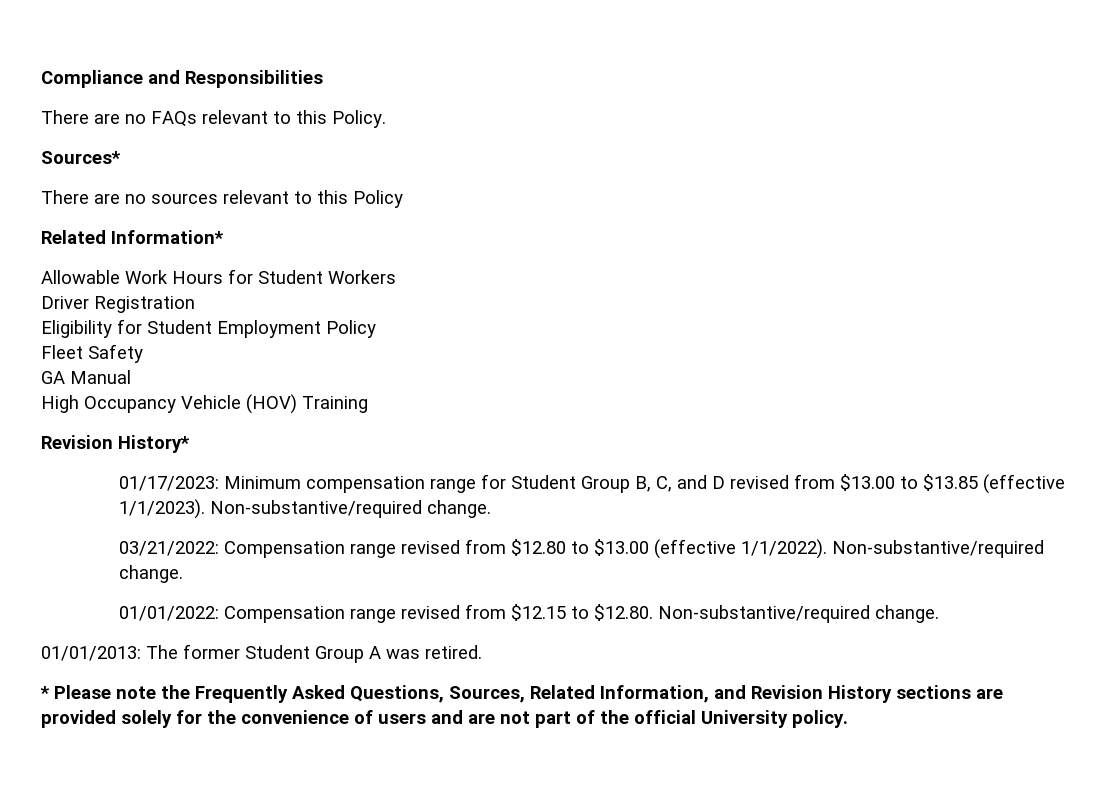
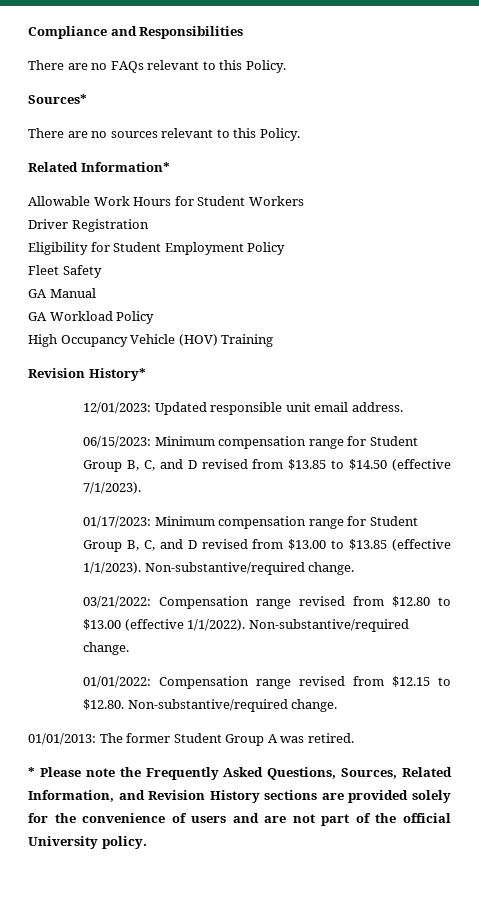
[353,190,403,208] Policy -> [259,128,300,141] Policy.
(131, 377) none -> [28,311,155,324] // GA Workload Policy
(190, 444) none -> [83,402,403,415] [83,436,418,449] [83,459,451,472] [83,482,142,494] // 12/01/2023: Updated responsible unit email address. // 06/15/2023: Minimum compensation range for Student Group B, C, and D revised from $13.85 to $14.50 (effective 7/1/2023).

